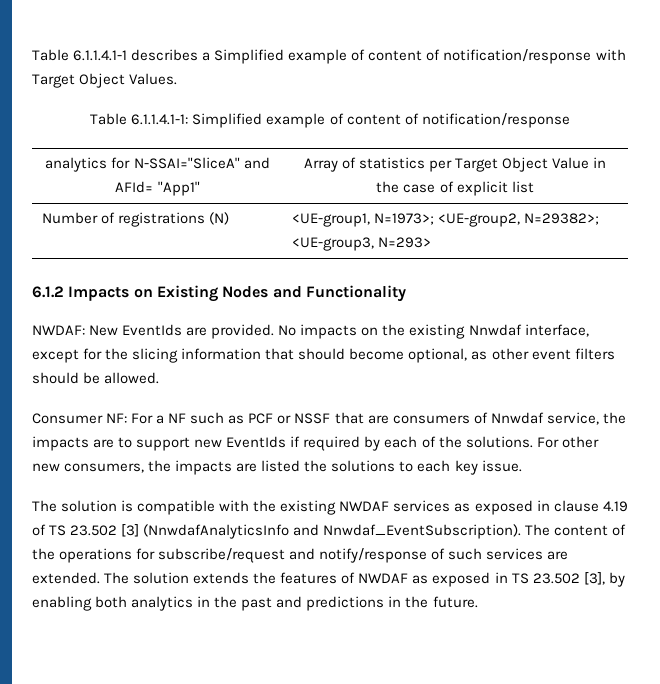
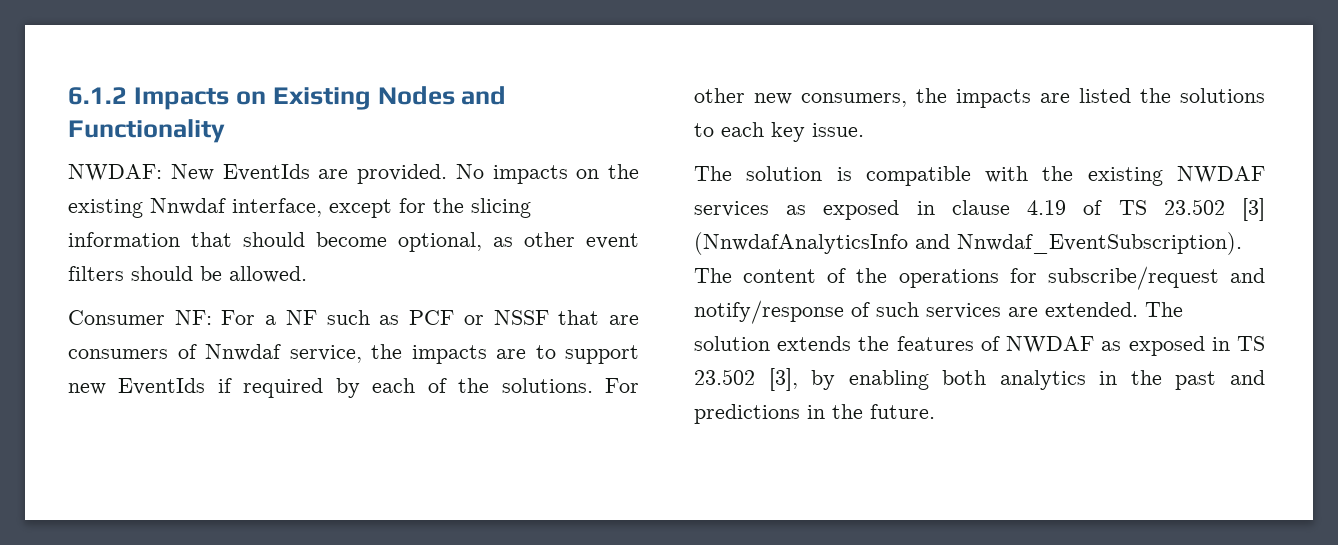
[32,49,626,64] [32,73,178,88] [90,113,570,128] [45,157,270,172] [115,181,200,196] [303,157,607,172] [376,181,534,196] [41,212,229,227] [291,213,599,227] [291,237,431,251] Table 6.1.1.4.1-1 describes a Simplified example of content of notification/response with Target Object Values. // Table 6.1.1.4.1-1: Simplified example of content of notification/response // analytics for N-SSAI="SliceA" and AFId= "App1" | Array of statistics per Target Object Value in the case of explicit list // Number of registrations (N) | <UE-group1, N=1973>; <UE-group2, N=29382>; <UE-group3, N=293> // -> (68, 96) none

